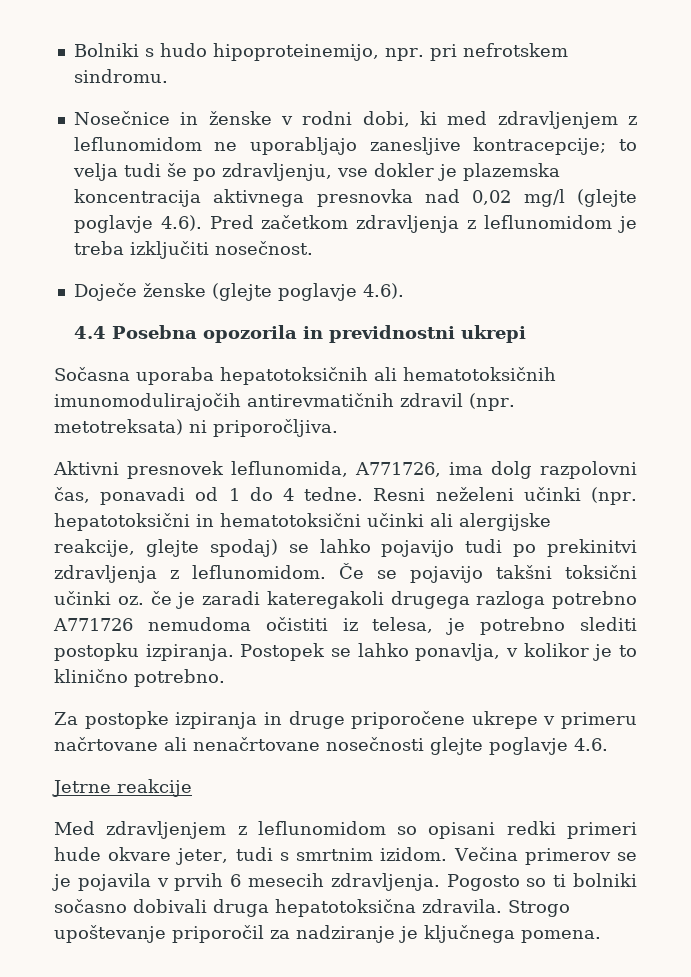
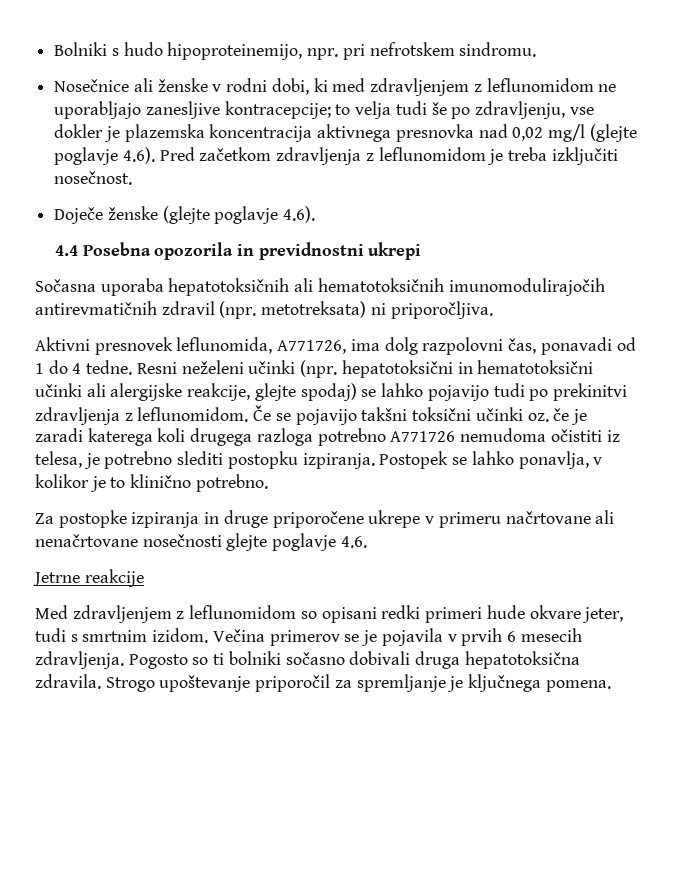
[180,112,199,125] in -> [133,78,153,92] ali
[266,591,384,609] kateregakoli -> [87,428,186,446] katerega koli
[296,925,395,943] nadziranje -> [356,674,446,692] spremljanje

